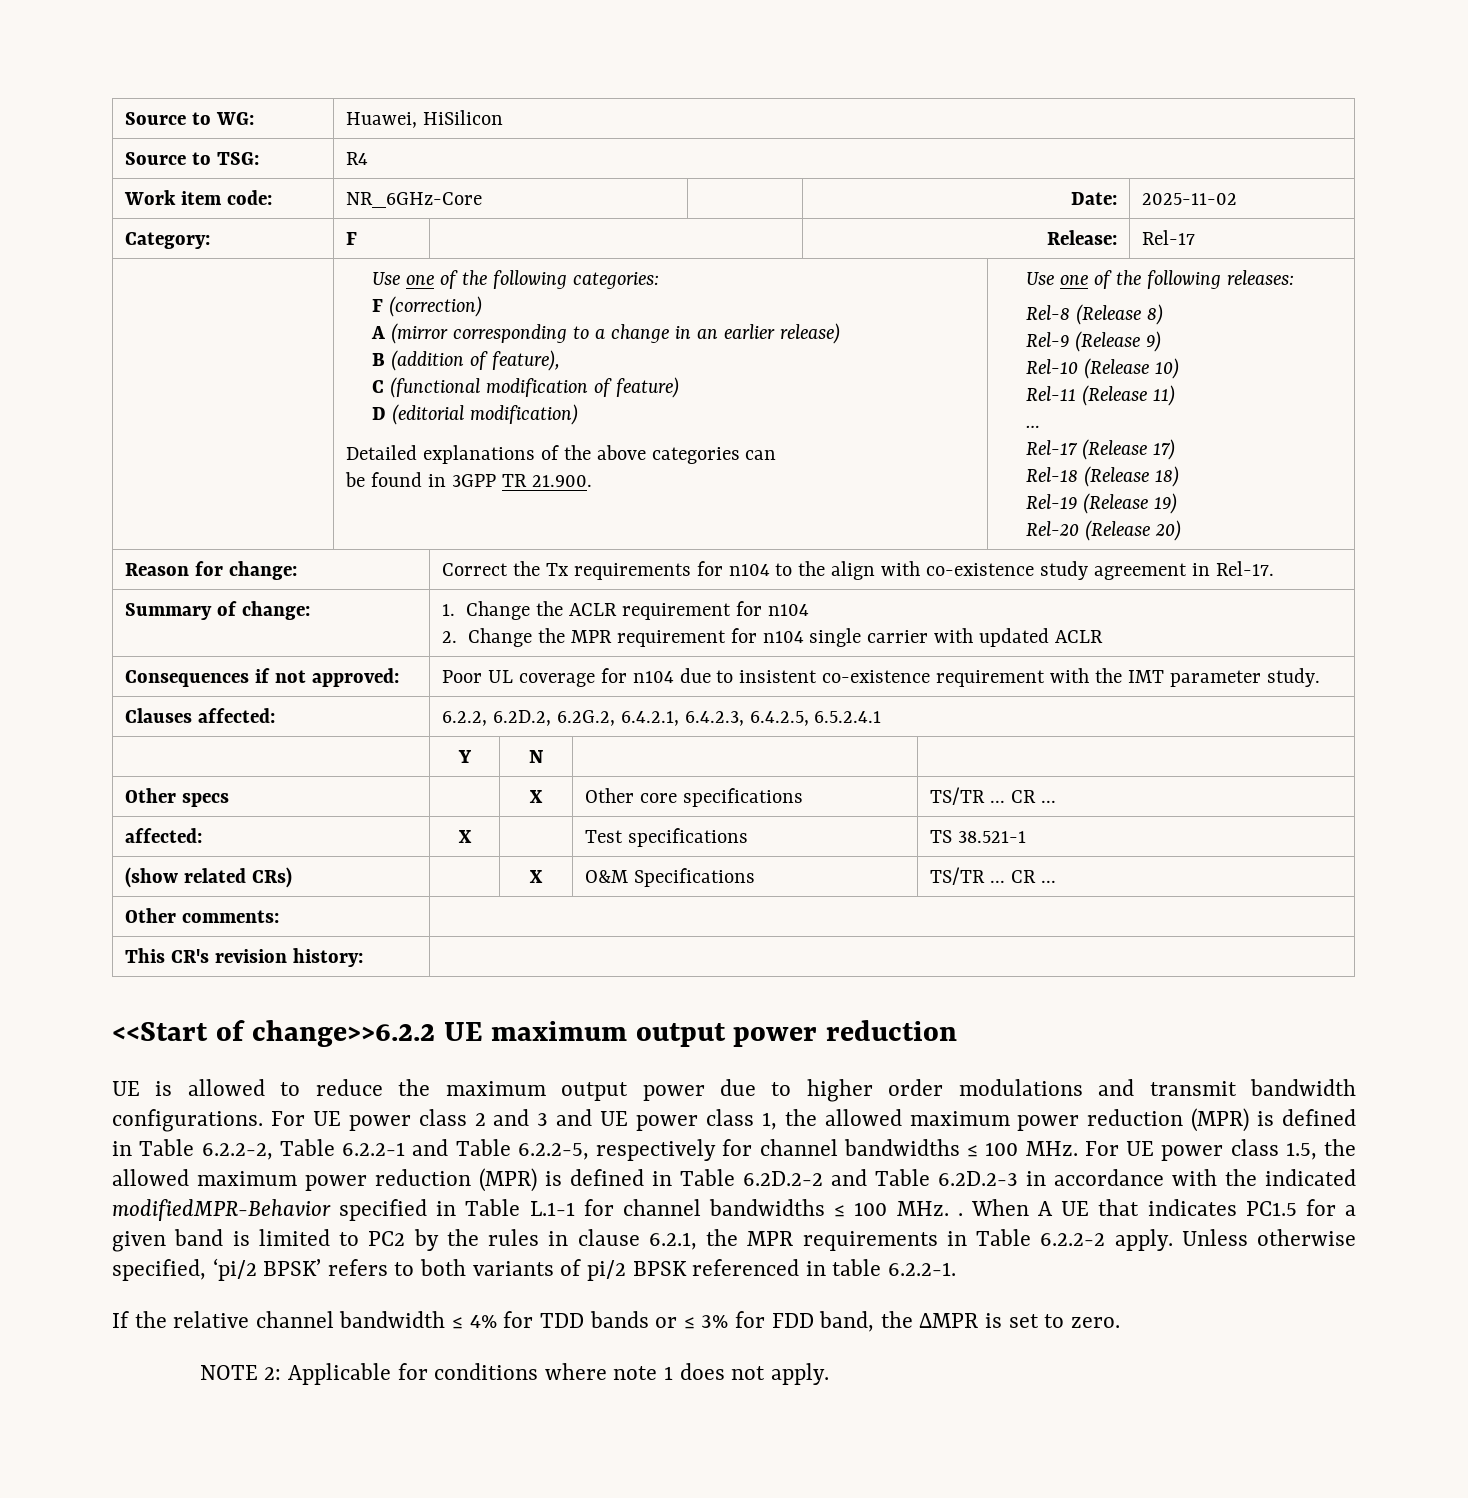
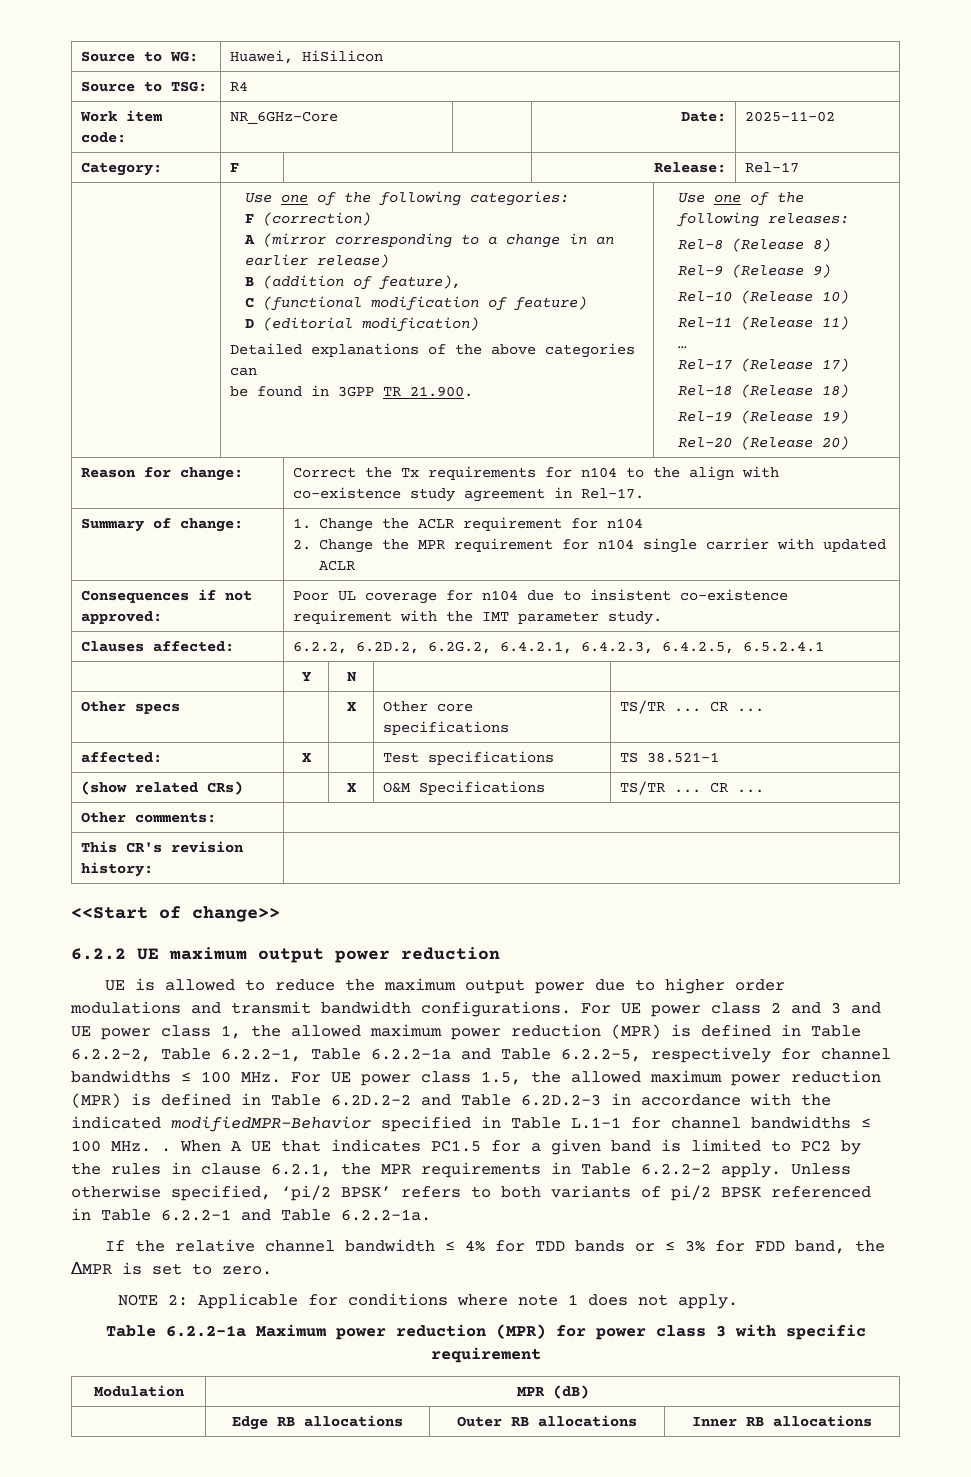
[251,1020,435,1047] change>>6.2.2 -> [192,906,280,922] [71,948,126,960] change>> // 6.2.2
[342,1142,405,1156] 6.2.2-1 -> [221,1048,451,1062] 6.2.2-1, Table 6.2.2-1a
[832,1259,956,1276] table 6.2.2-1. -> [101,1209,431,1221] Table 6.2.2-1 and Table 6.2.2-1a.
(829, 1374) none -> [105,1324,866,1340] [430,1347,541,1363] [93,1385,185,1397] [516,1385,589,1399] [232,1415,403,1430] [457,1415,637,1427] [692,1415,872,1427] // Table 6.2.2-1a Maximum power reduction (MPR) for power class 3 with specific requirement // Modulation | MPR (dB) // | Edge RB allocations | Outer RB allocations | Inner RB allocations

